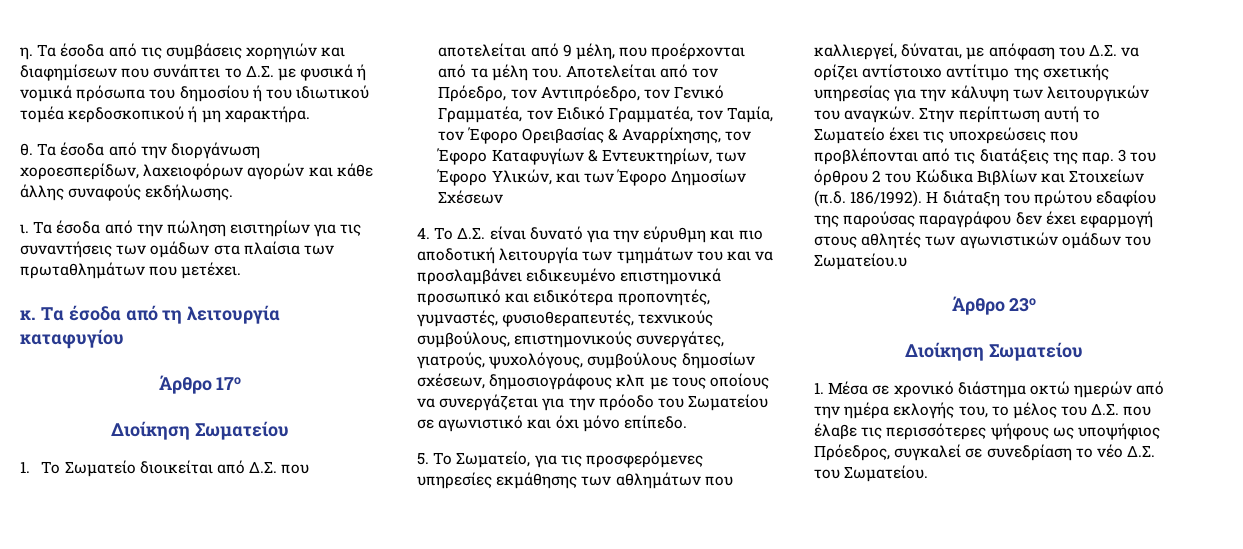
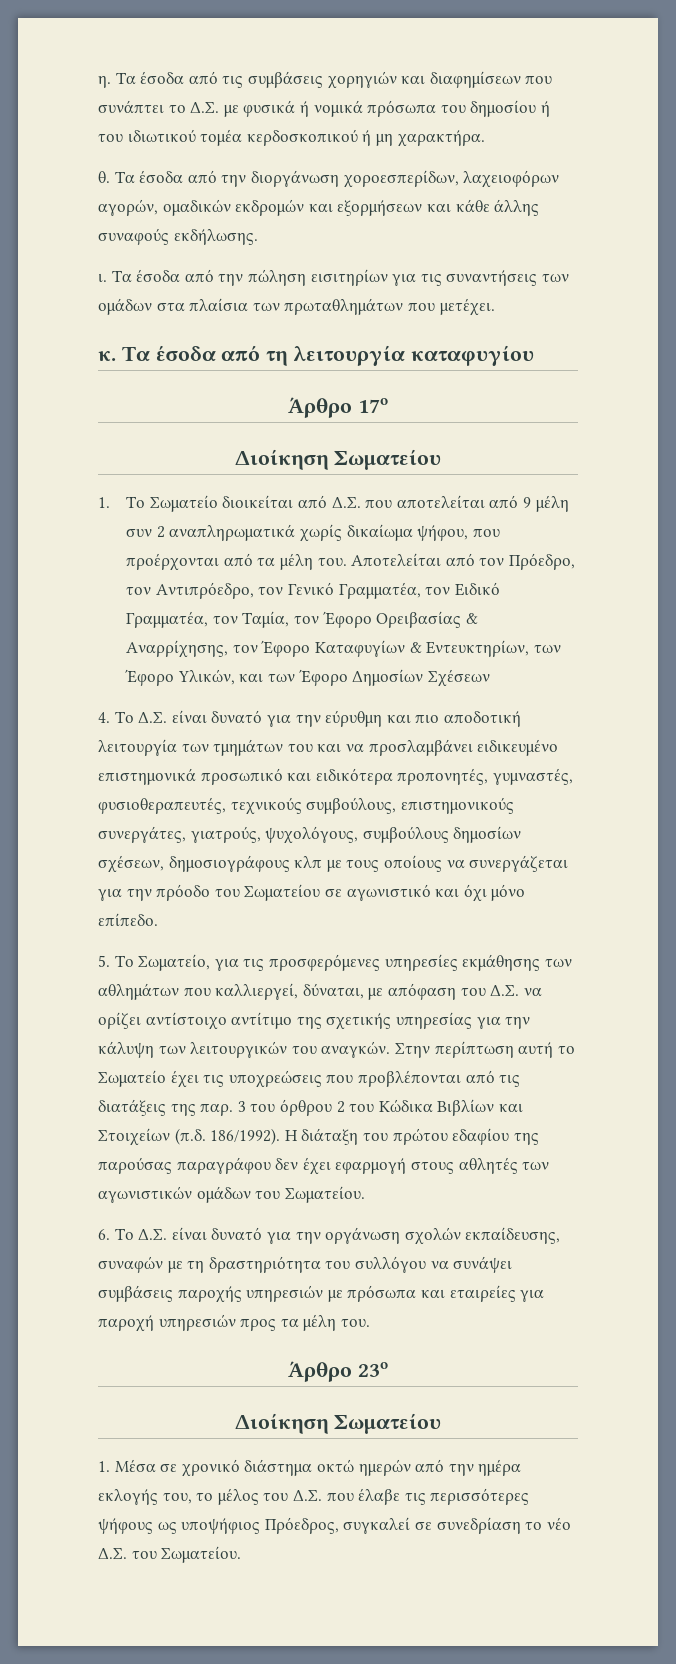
[247,163,305,180] αγορών -> [98,199,423,216] αγορών, ομαδικών εκδρομών και εξορμήσεων
[575,43,615,60] μέλη, -> [535,495,569,512] [126,524,469,542] μέλη συν 2 αναπληρωματικά χωρίς δικαίωμα ψήφου,
[814,253,907,270] Σωματείου.υ -> [284,1186,365,1203] [98,1227,561,1245] [98,1256,513,1273] [98,1285,545,1303] [98,1314,370,1332] Σωματείου. // 6. Το Δ.Σ. είναι δυνατό για την οργάνωση σχολών εκπαίδευσης, συναφών με τη δραστηριότητα του συλλόγου να συνάψει συμβάσεις παροχής υπηρεσιών με πρόσωπα και εταιρείες για παροχή υπηρεσιών προς τα μέλη του.

